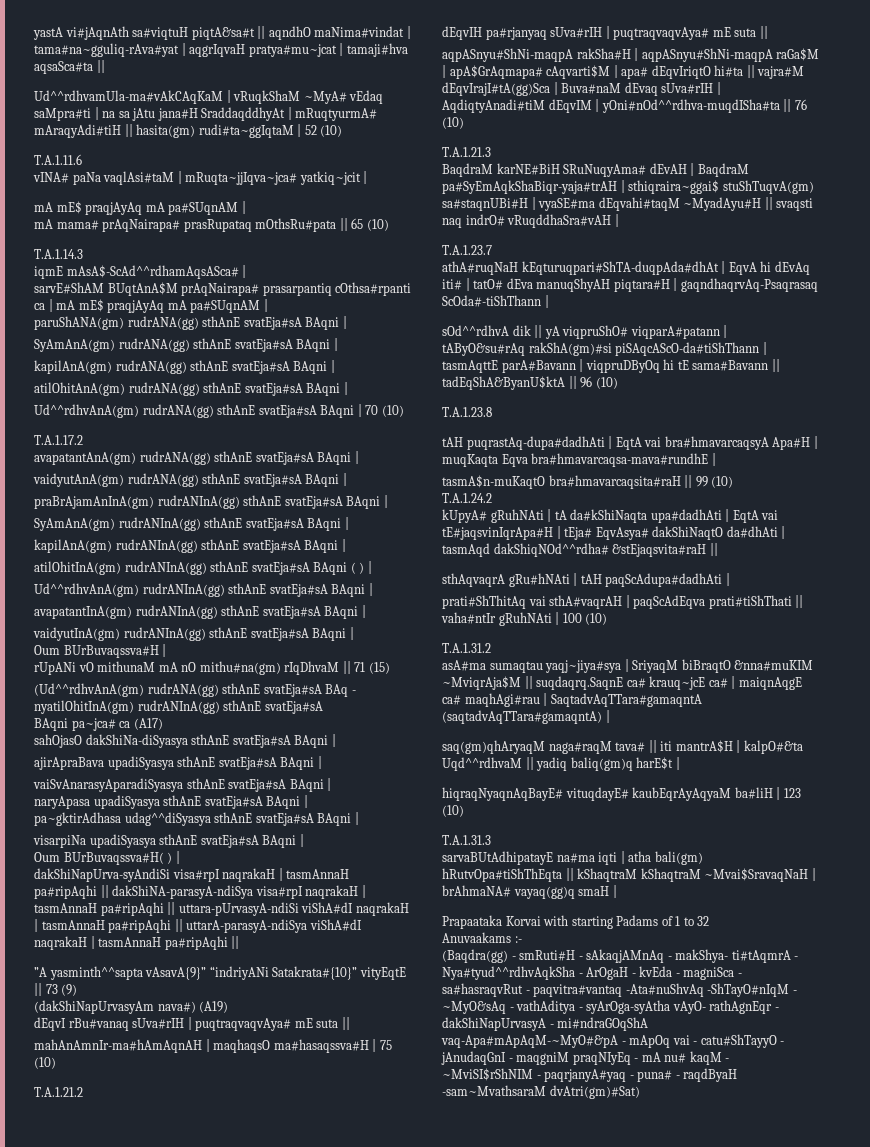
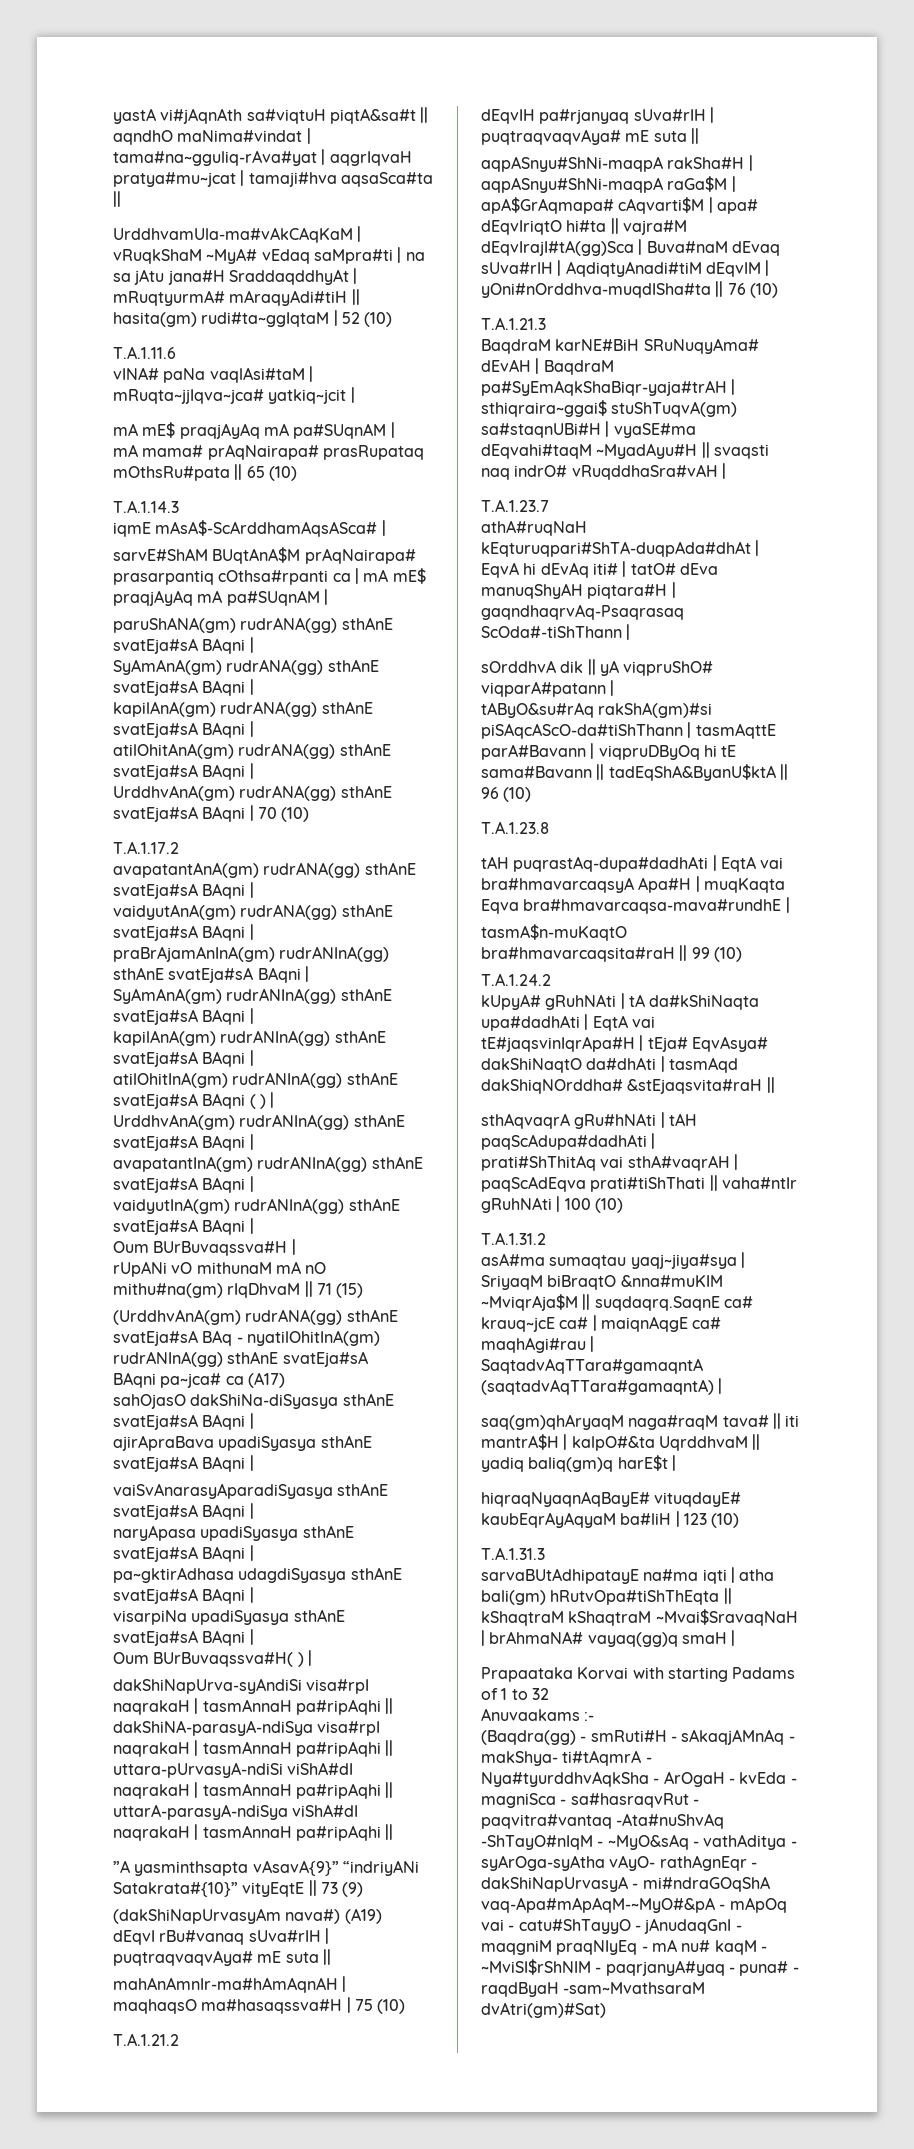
[34,90,223,104] Ud^^rdhvamUla-ma#vAkCAqKaM -> [113,227,353,243] UrddhvamUla-ma#vAkCAqKaM
[66,265,239,279] mAsA$-ScAd^^rdhamAqsASca# -> [155,520,378,537] mAsA$-ScArddhamAqsASca#
[34,404,139,418] Ud^^rdhvAnA(gm) -> [113,785,235,801] UrddhvAnA(gm)
[34,583,139,597] Ud^^rdhvAnA(gm) -> [113,1114,235,1130] UrddhvAnA(gm)
[34,683,144,697] (Ud^^rdhvAnA(gm) -> [113,1309,241,1325] (UrddhvAnA(gm)
[124,812,211,826] udag^^diSyasya -> [238,1568,347,1583] udagdiSyasya
[49,966,143,980] yasminth^^sapta -> [134,1861,249,1876] yasminthsapta
[601,99,780,113] yOni#nOd^^rdhva-muqdISha#ta -> [481,283,711,298] yOni#nOrddhva-muqdISha#ta
[442,325,509,336] sOd^^rdhvA -> [481,660,556,673] sOrddhvA
[493,543,609,557] dakShiqNOd^^rdha# -> [481,1079,623,1094] dakShiqNOrddha#
[442,757,522,771] Uqd^^rdhvaM -> [658,1436,748,1451] UqrddhvaM
[442,966,575,980] Nya#tyud^^rdhvAqkSha -> [481,1771,649,1787] Nya#tyurddhvAqkSha

